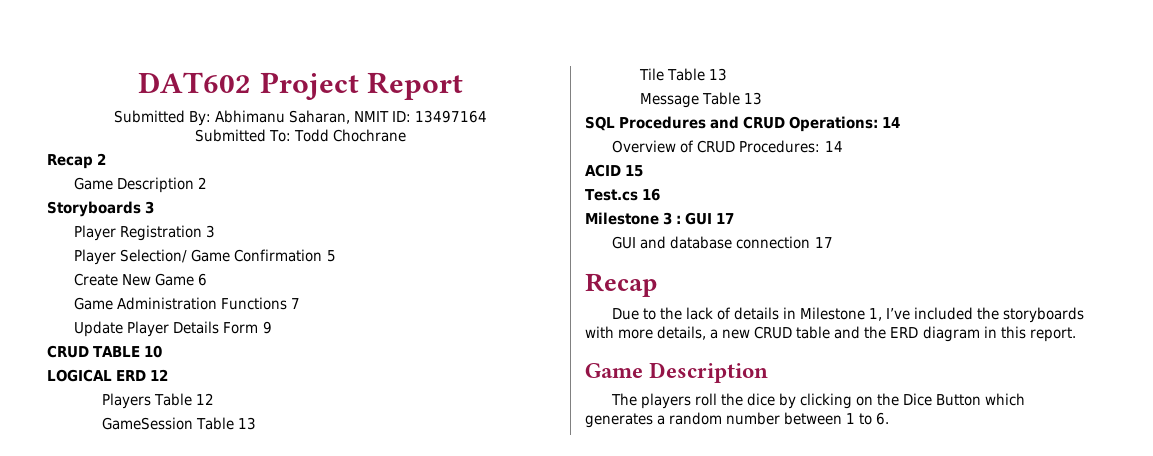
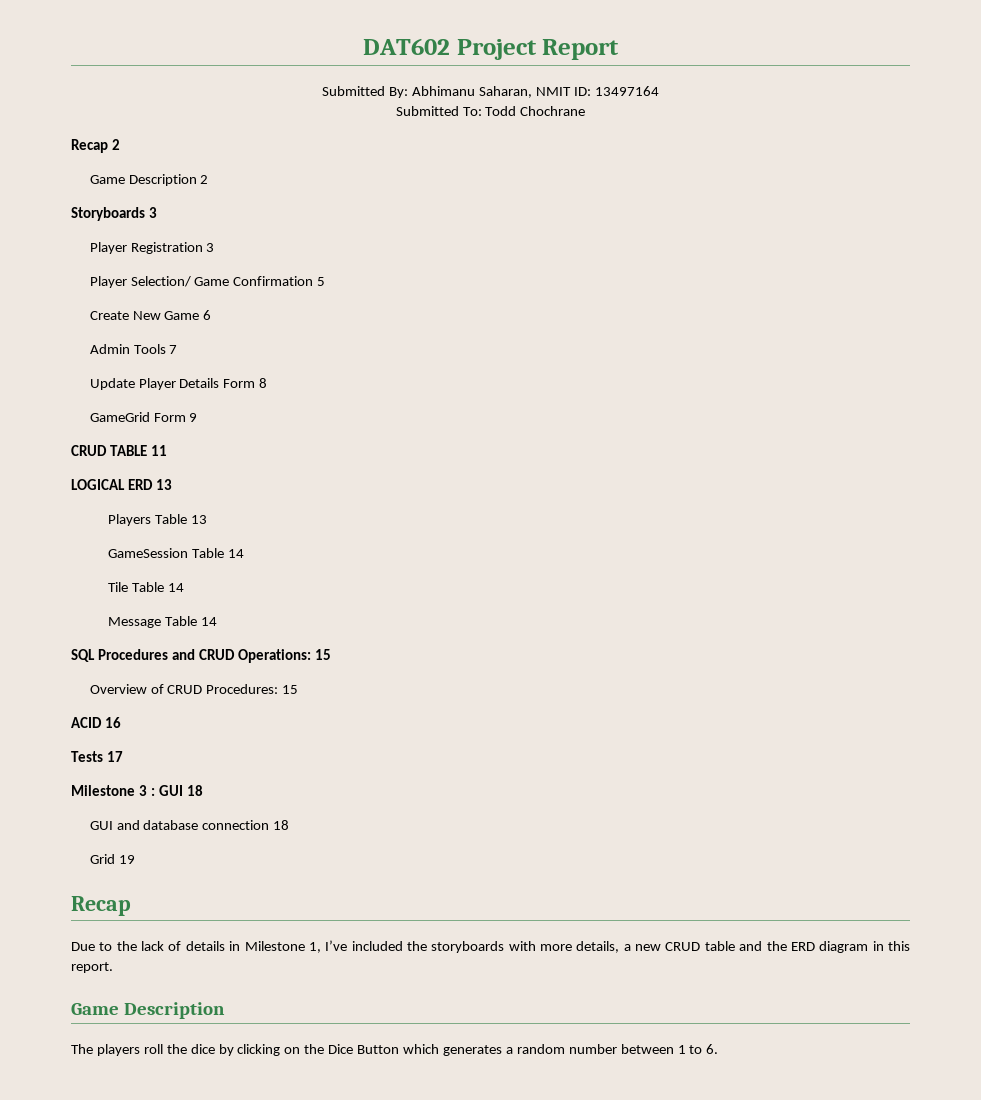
[74,297,288,310] Game Administration Functions -> [89,344,166,354] Admin Tools
(259, 328) none -> [259,378,268,388] [89,412,186,422] 8 // GameGrid Form
[144,345,163,358] 10 -> [150,445,167,456] 11
[150,369,169,381] 12 -> [155,479,172,490] 13
[195,393,214,405] 12 -> [191,515,208,524] 13
[237,417,256,430] 13 -> [228,549,245,558] 14
[708,68,727,81] 13 -> [168,583,185,592] 14
[743,92,762,105] 13 -> [201,617,218,626] 14
[882,117,901,128] 14 -> [314,649,331,660] 15
[824,141,843,152] 14 -> [282,685,299,694] 15
[625,165,644,177] [585,188,661,201] 15 // Test.cs 16 -> [104,717,121,728] [71,751,123,762] 16 // Tests 17
[716,213,735,224] 17 -> [186,785,203,796] 18
[814,237,833,248] 17 -> [273,820,290,830] [89,854,135,864] 18 // Grid 19

